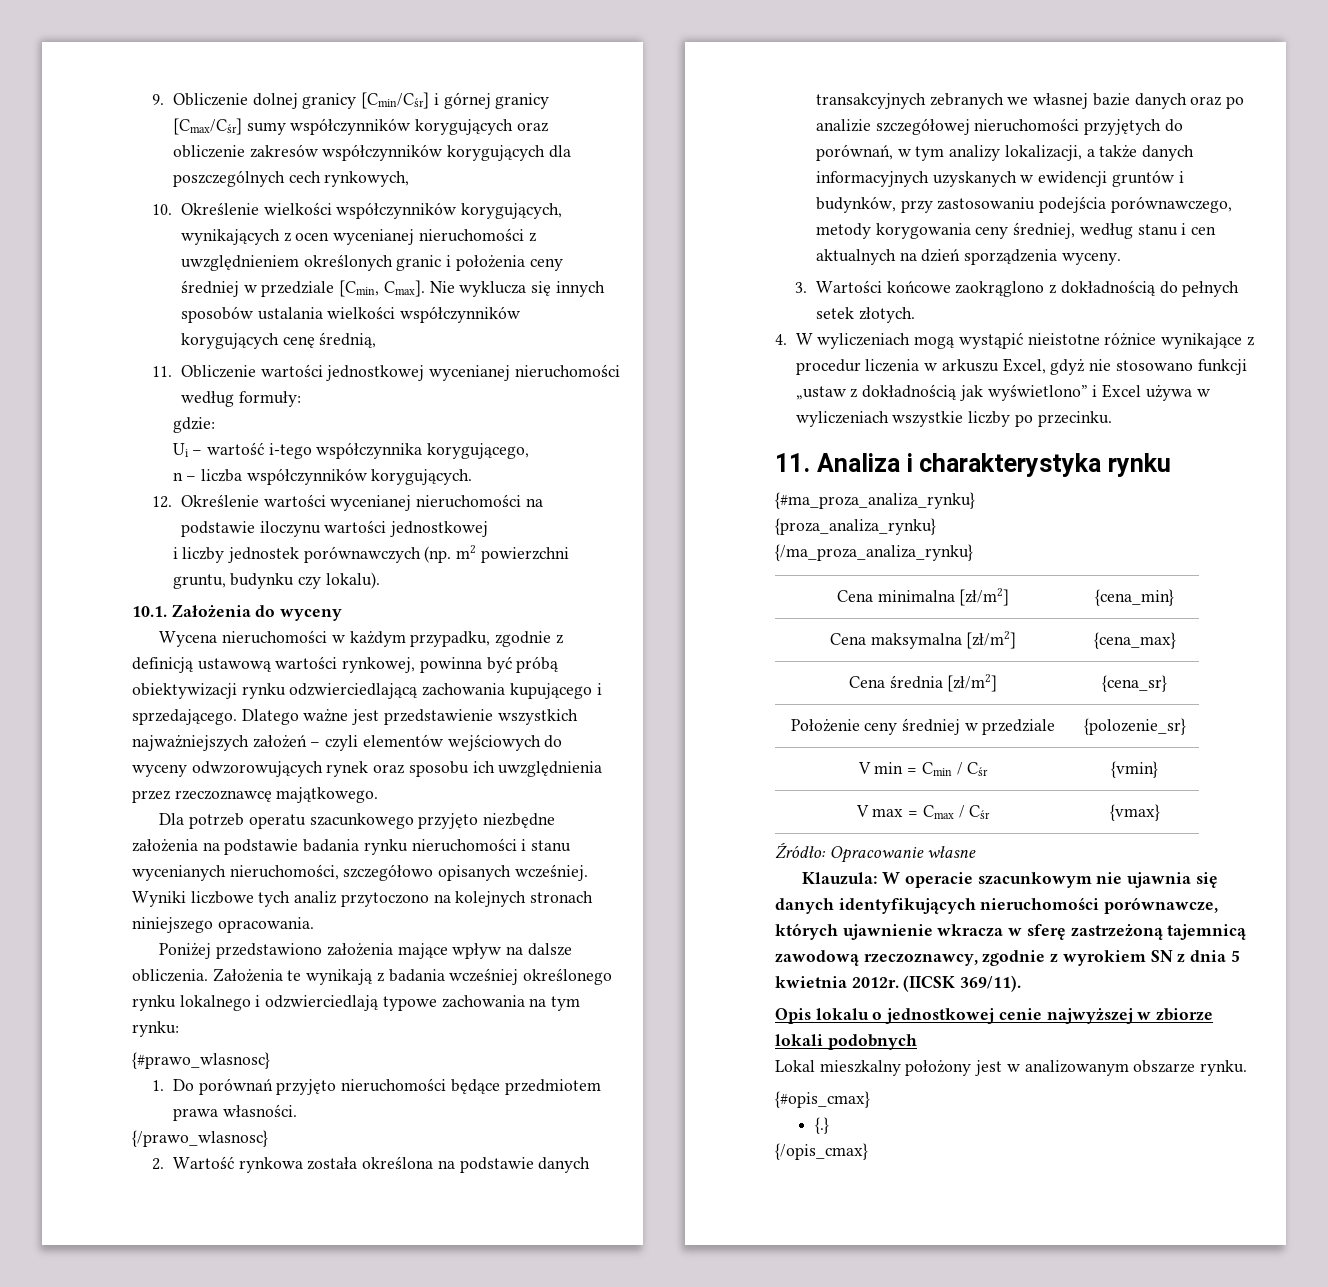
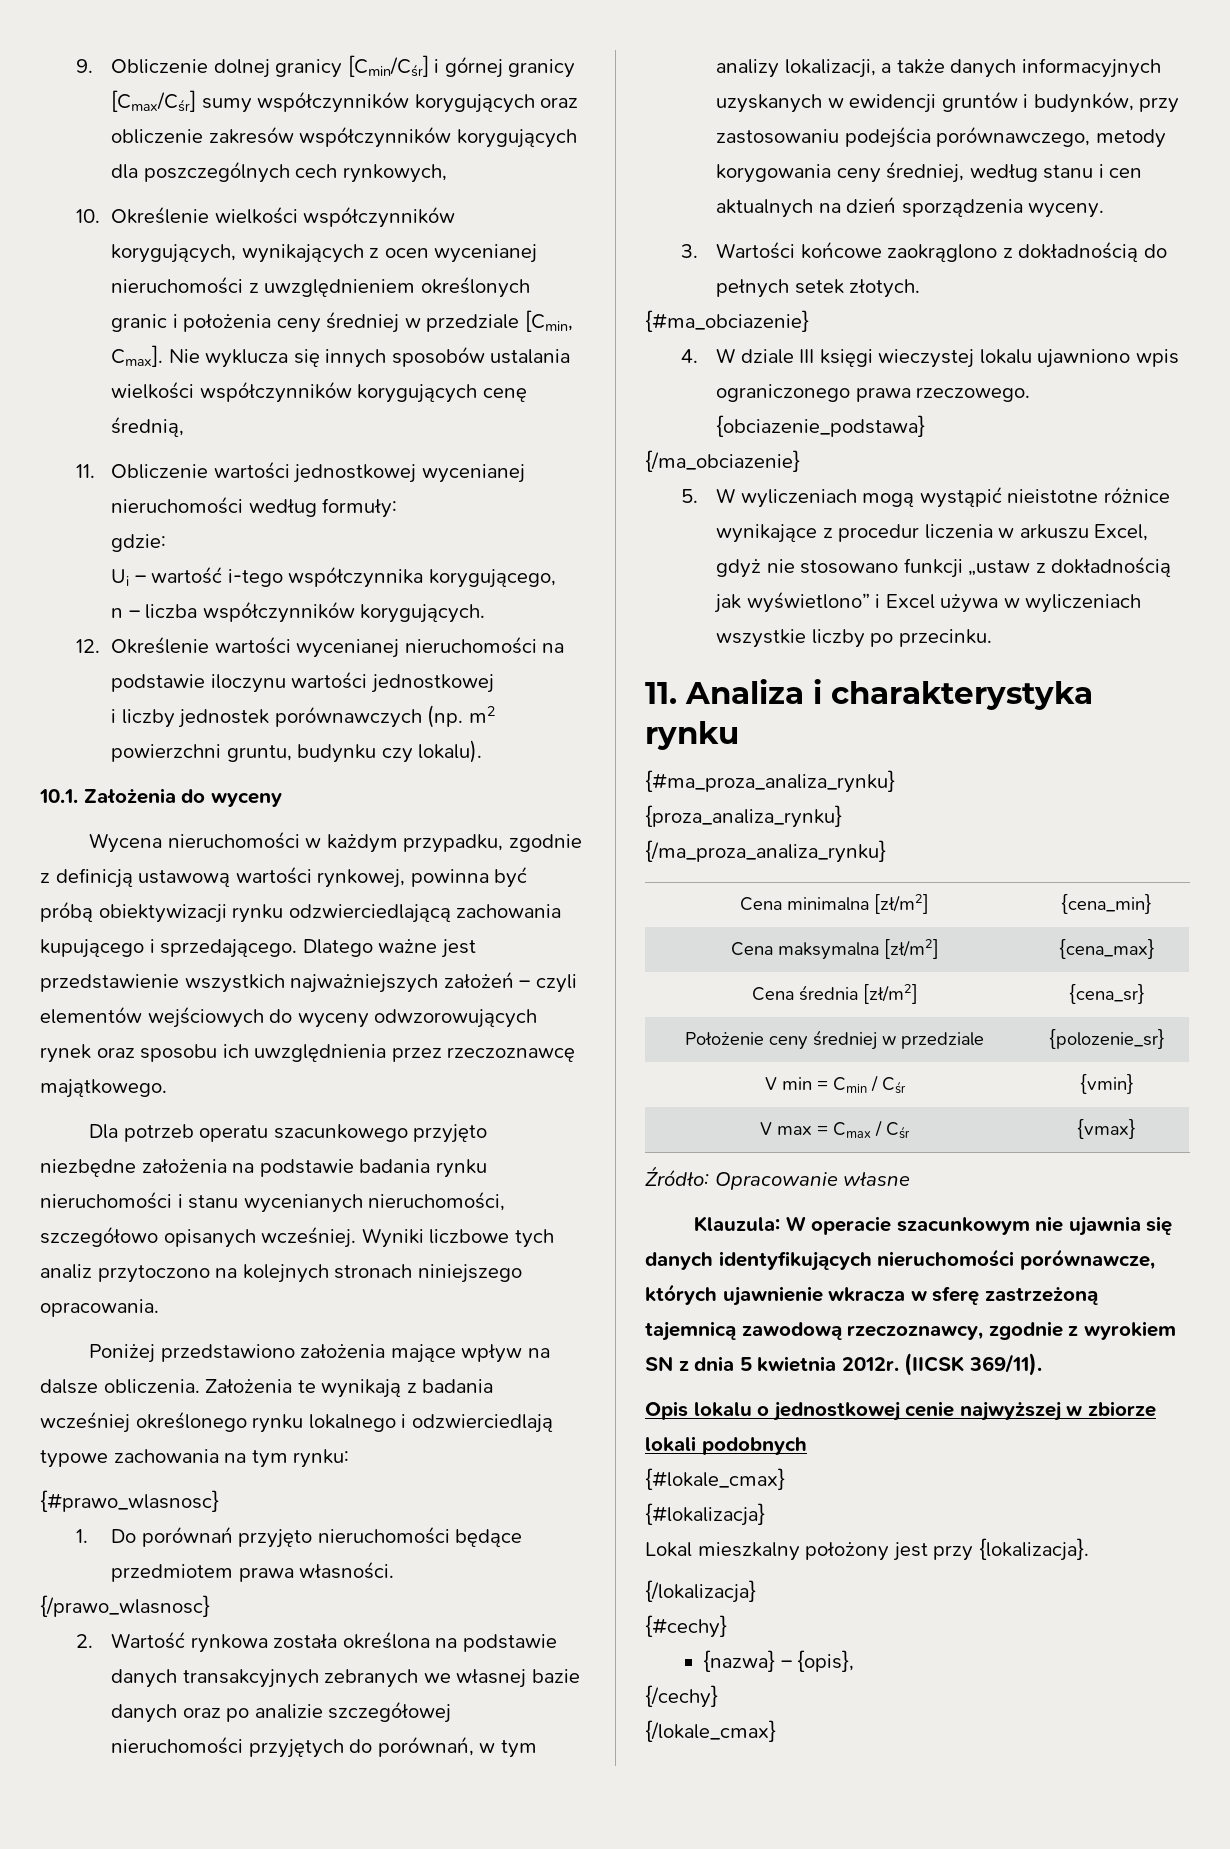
[775,334,787,345] 4. -> [645,310,809,332] [680,348,1179,368] [716,384,1031,402] [716,415,926,437] [645,450,800,472] [680,489,698,503] {#ma_obciazenie} // 4. W dziale III księgi wieczystej lokalu ujawniono wpis ograniczonego prawa rzeczowego. {obciazenie_podstawa} // {/ma_obciazenie} // 5.
(917, 1042) none -> [645,1468,785,1490] [645,1503,765,1526] // {#lokale_cmax} // {#lokalizacja}
[1006,1060,1248,1076] [775,1091,870,1108] [814,1117,829,1134] [775,1143,868,1160] w analizowanym obszarze rynku. // {#opis_cmax} // {.} // {/opis_cmax} -> [933,1538,1089,1561] [645,1580,756,1603] [645,1615,727,1638] [703,1650,855,1672] [645,1685,718,1708] [645,1720,776,1742] przy {lokalizacja}. // {/lokalizacja} // {#cechy} // {nazwa} – {opis}, // {/cechy} // {/lokale_cmax}

